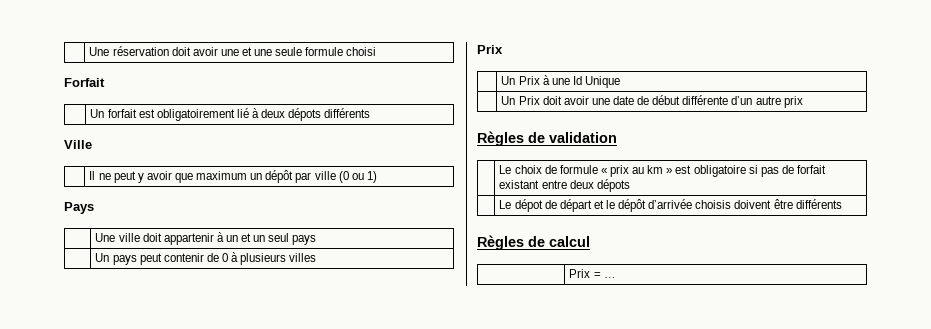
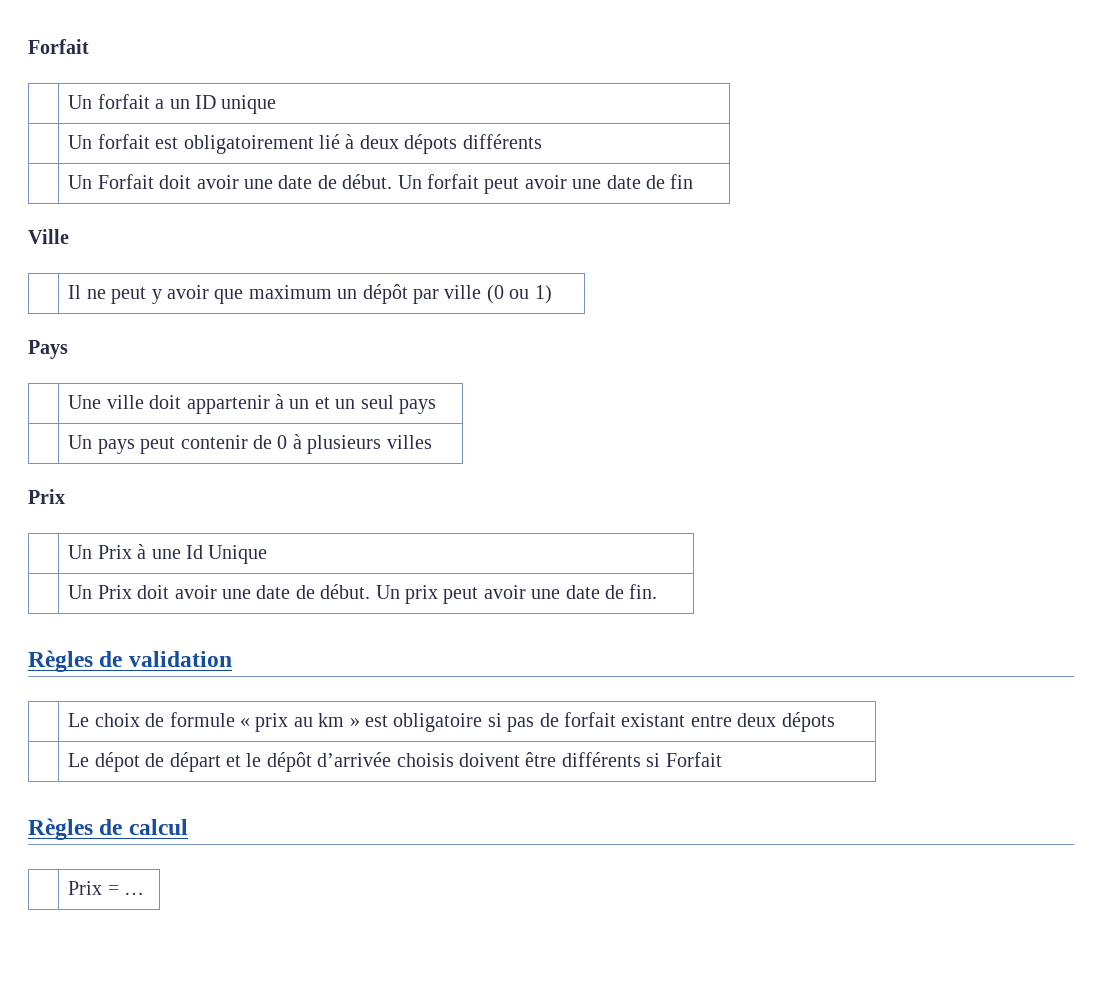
[89,46,377,56] [64,78,105,87] | Une réservation doit avoir une et une seule formule choisi // Forfait -> [28,39,89,54] [68,94,277,114] Forfait // | Un forfait a un ID unique
(371, 113) none -> [68,174,694,194] // | Un Forfait doit avoir une date de début. Un forfait peut avoir une date de fin
[652,95,803,108] début différente d’un autre prix -> [320,584,658,604] début. Un prix peut avoir une date de fin.
(842, 204) none -> [646,752,722,767] si Forfait

